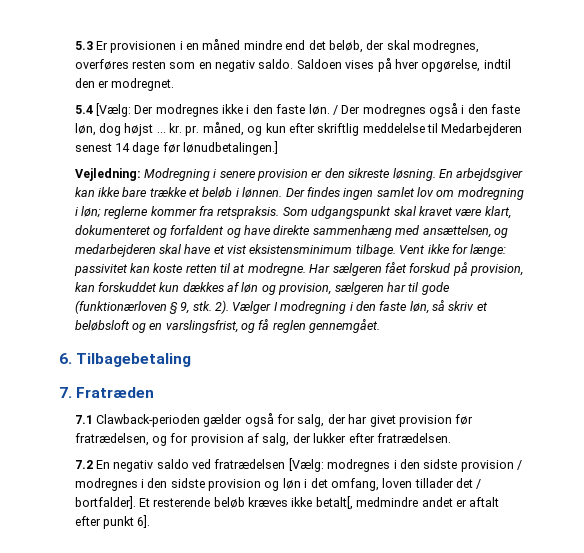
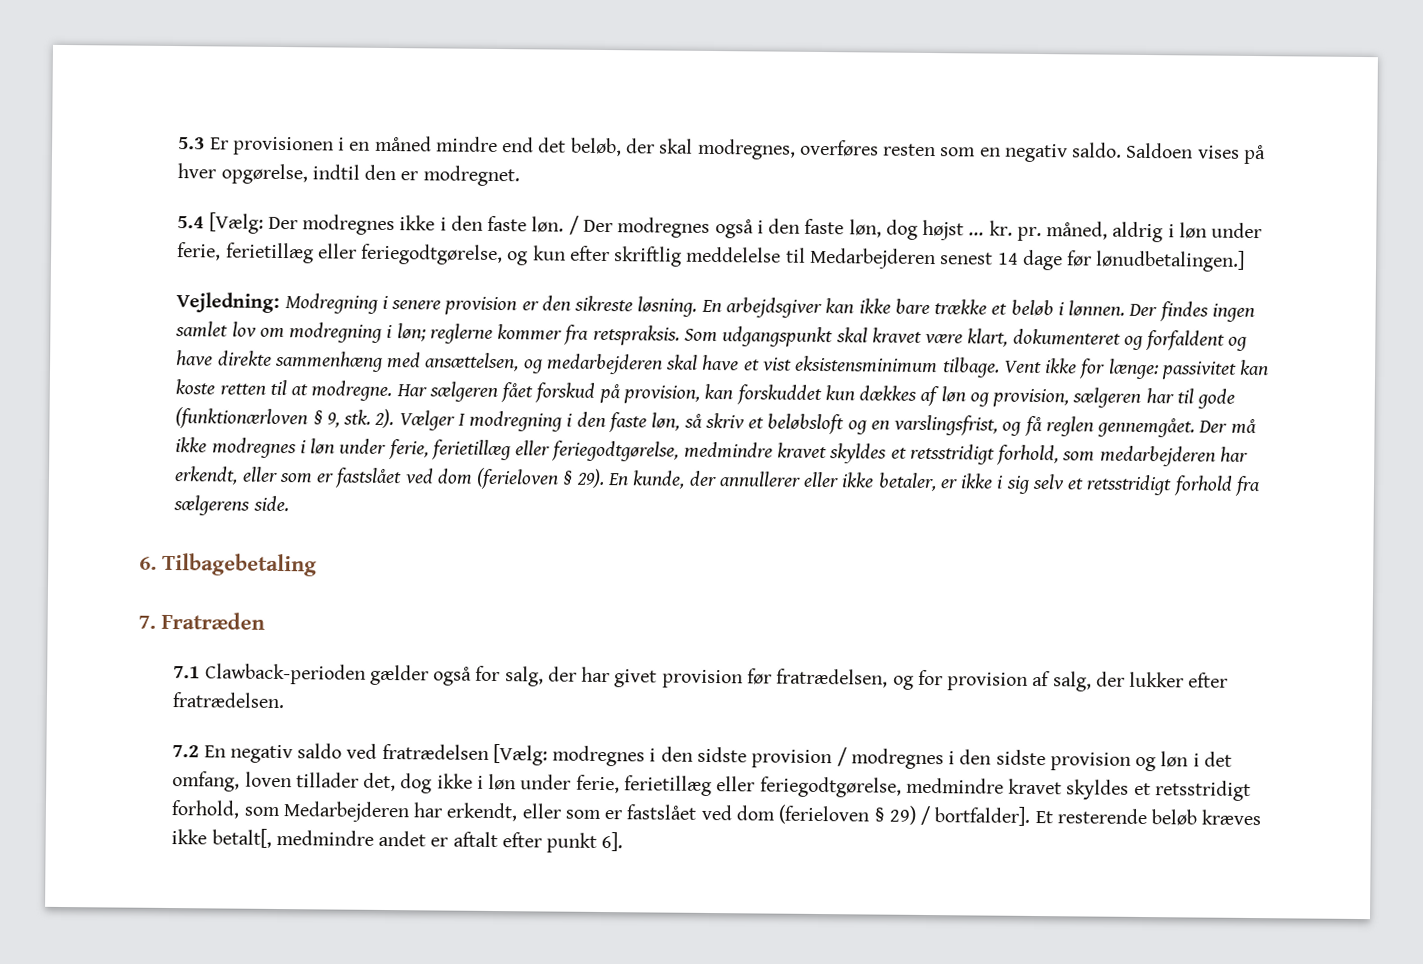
(244, 129) none -> [1112,221,1263,243] [177,242,504,266] aldrig i løn under ferie, ferietillæg eller feriegodtgørelse,
(381, 326) none -> [1198,418,1257,435] [175,437,1248,467] [174,466,1261,497] [173,495,289,516] Der må ikke modregnes i løn under ferie, ferietillæg eller feriegodtgørelse, medmindre kravet skyldes et retsstridigt forhold, som medarbejderen har erkendt, eller som er fastslået ved dom (ferieloven § 29). En kunde, der annullerer eller ikke betaler, er ikke i sig selv et retsstridigt forhold fra sælgerens side.
[456,478,474,488] det -> [363,772,1251,801] [171,800,917,825] det, dog ikke i løn under ferie, ferietillæg eller feriegodtgørelse, medmindre kravet skyldes et retsstridigt forhold, som Medarbejderen har erkendt, eller som er fastslået ved dom (ferieloven § 29)

